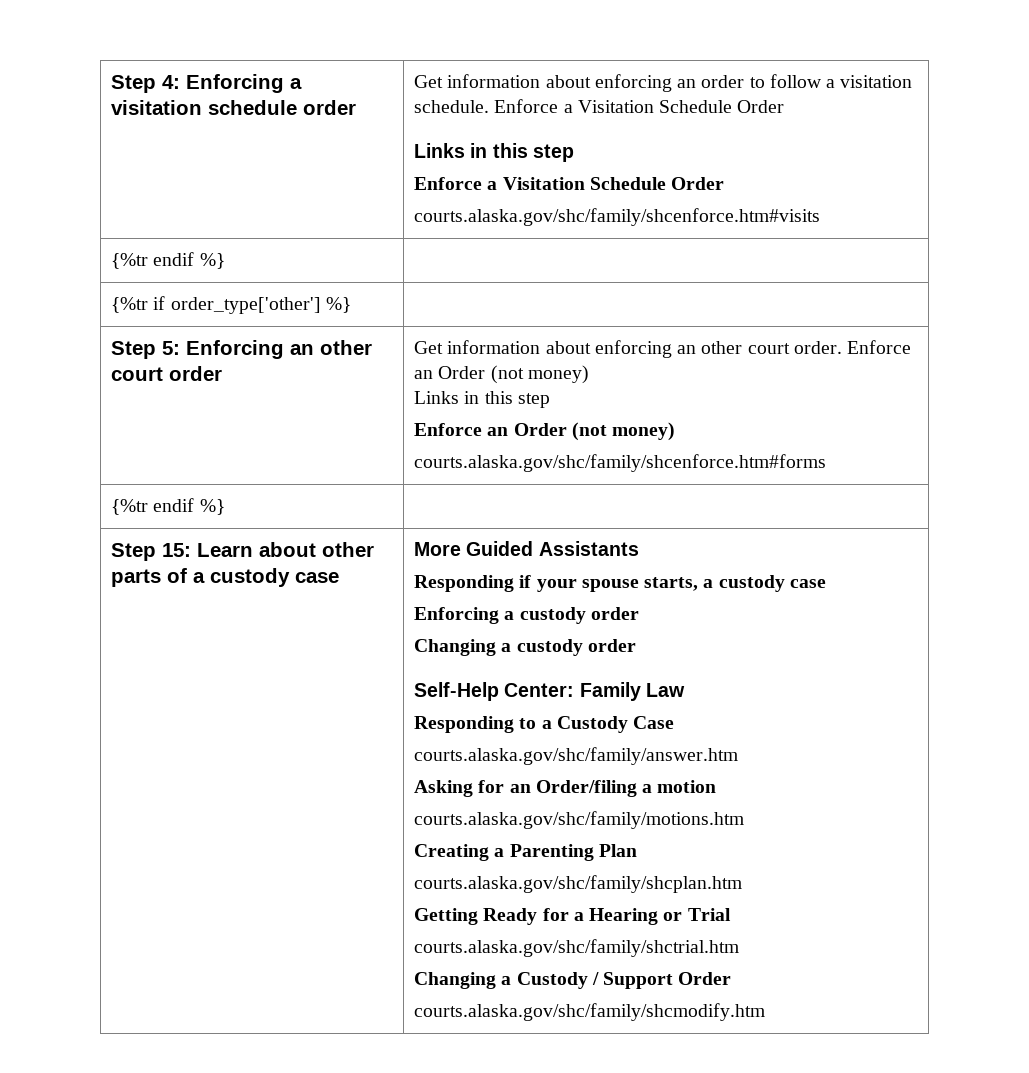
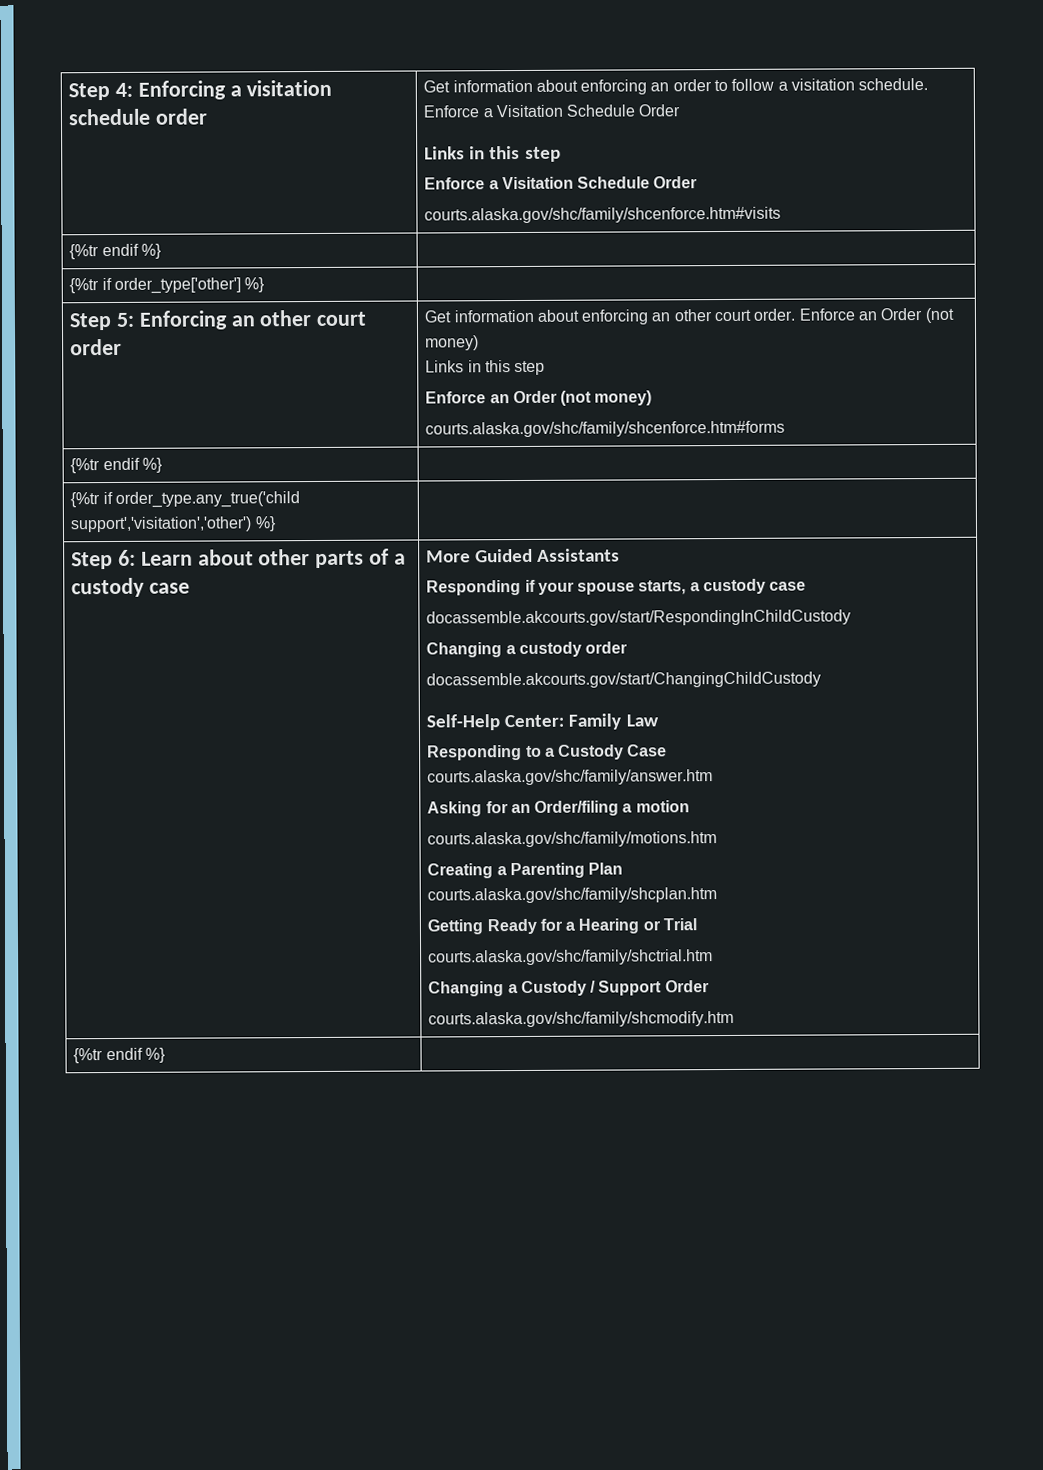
[111,543,192,561] // Step 15: -> [70,491,300,508] [70,516,277,533] [71,549,137,570] // {%tr if order_type.any_true('child support','visitation','other') %} | // Step 6:
[414,607,639,624] Enforcing a custody order -> [426,609,852,627] docassemble.akcourts.gov/start/RespondingInChildCustody
(636, 645) none -> [426,671,822,689] // docassemble.akcourts.gov/start/ChangingChildCustody
(766, 1012) none -> [73,1047,166,1064] // {%tr endif %} |

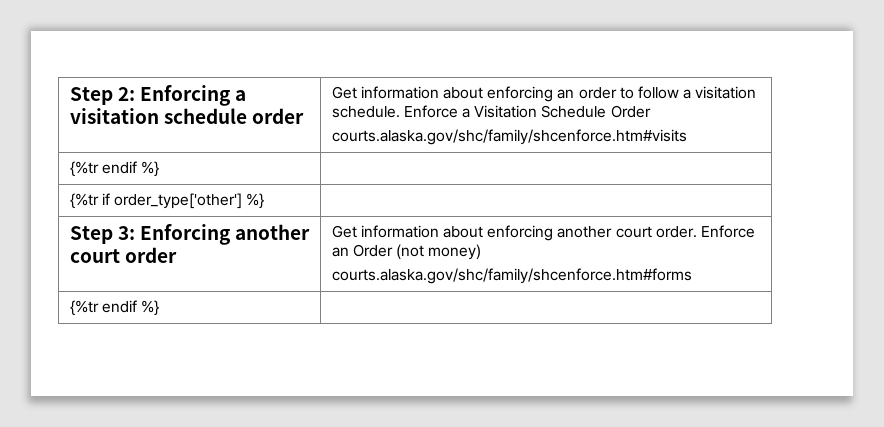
[68,82,134,101] Step 4: -> [69,87,135,105] Step 2:
[424,145,561,162] [424,176,698,190] // Links in this step // Enforce a Visitation Schedule Order -> (651, 111) none
[116,310,312,330] 5: Enforcing an other -> [117,224,311,245] 3: Enforcing another
[651,309,712,322] an other -> [557,226,613,238] another
[425,360,546,376] [425,390,653,406] [425,420,786,438] [70,457,163,474] [70,491,300,508] [70,516,277,533] [71,548,406,570] [71,577,191,598] [426,548,621,563] [426,578,807,596] [426,609,852,627] [426,641,628,658] [426,671,822,689] [426,713,659,731] [427,744,668,761] [427,769,714,786] [427,800,690,817] [427,831,718,848] [427,862,624,879] [427,887,718,904] [427,918,698,935] [428,949,714,966] [428,980,709,997] [428,1010,735,1028] Links in this step // Enforce an Order (not money) // courts.alaska.gov/shc/family/shcenforce.htm#forms // {%tr endif %} | // {%tr if order_type.any_true('child support','visitation','other') %} | // Step 6: Learn about other parts of a custody case | More Guided Assistants // Responding if your spouse starts, a custody case // docassemble.akcourts.gov/start/RespondingInChildCustody // Changing a custody order // docassemble.akcourts.gov/start/ChangingChildCustody // Self-Help Center: Family Law // Responding to a Custody Case // courts.alaska.gov/shc/family/answer.htm // Asking for an Order/filing a motion // courts.alaska.gov/shc/family/motions.htm // Creating a Parenting Plan // courts.alaska.gov/shc/family/shcplan.htm // Getting Ready for a Hearing or Trial // courts.alaska.gov/shc/family/shctrial.htm // Changing a Custody / Support Order // courts.alaska.gov/shc/family/shcmodify.htm -> [331,268,692,284] courts.alaska.gov/shc/family/shcenforce.htm#forms

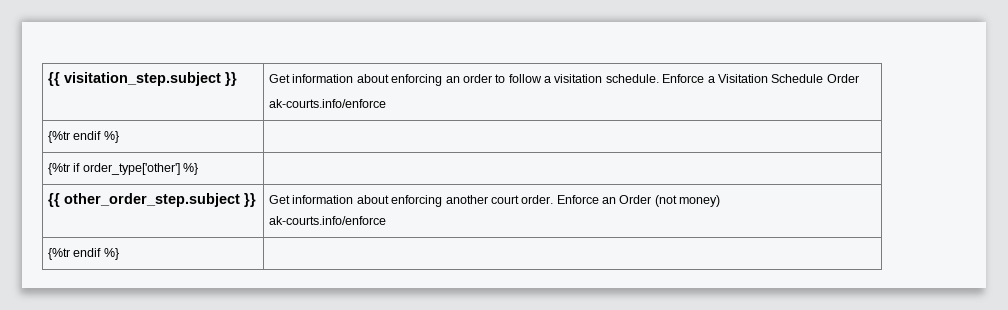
[69,85,247,106] [69,108,304,124] Step 2: Enforcing a visitation schedule order -> [48,72,238,86] {{ visitation_step.subject }}
[331,129,687,145] courts.alaska.gov/shc/family/shcenforce.htm#visits -> [269,99,387,108] ak-courts.info/enforce
[69,224,311,245] [69,247,177,263] Step 3: Enforcing another court order -> [48,193,257,207] {{ other_order_step.subject }}
[331,268,692,284] courts.alaska.gov/shc/family/shcenforce.htm#forms -> [269,216,387,225] ak-courts.info/enforce

